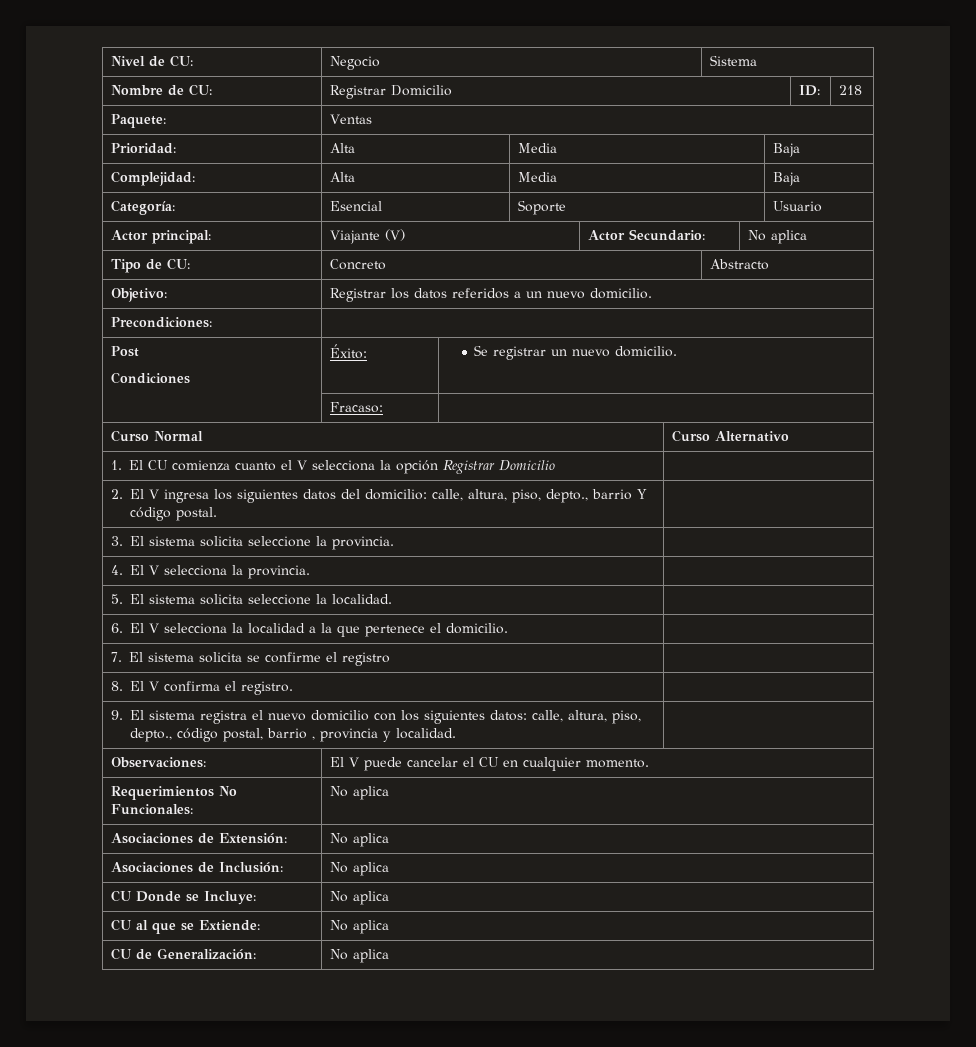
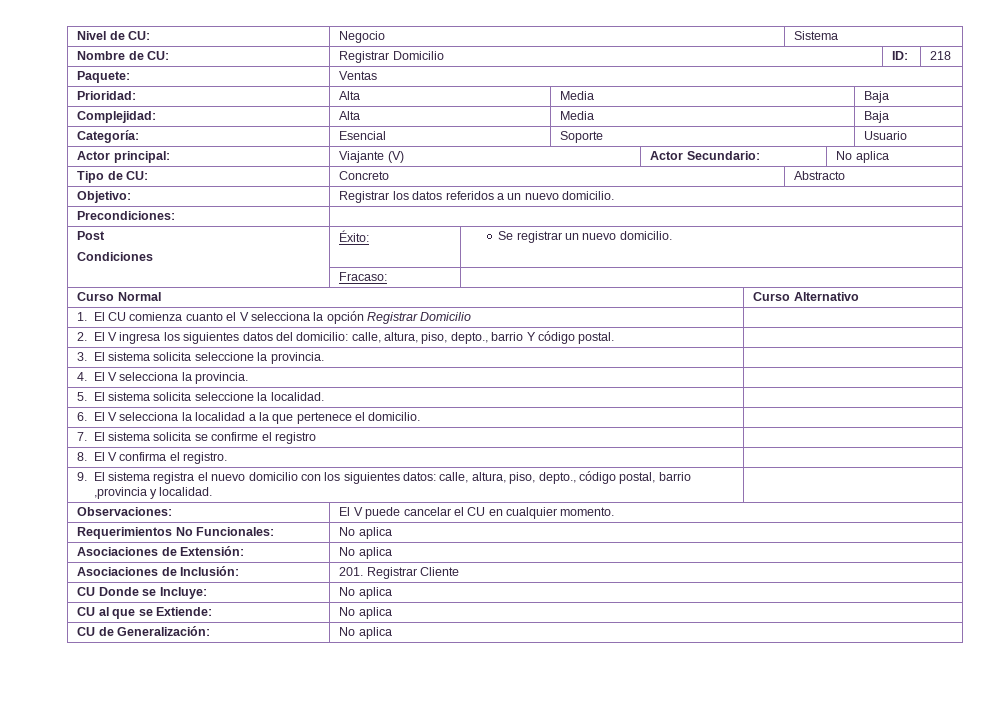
[312,728,379,742] , provincia -> [93,487,147,499] ,provincia
[330,862,390,876] No aplica -> [339,567,460,579] 201. Registrar Cliente

